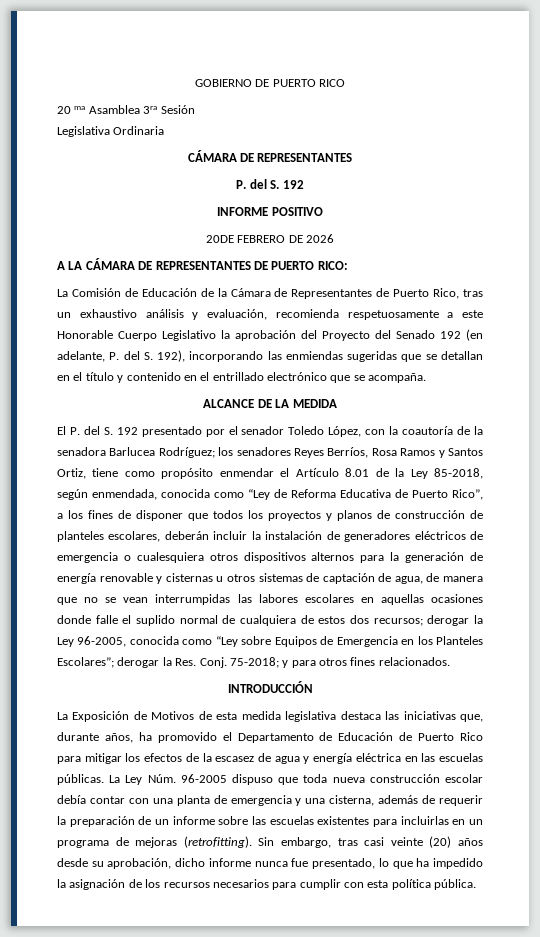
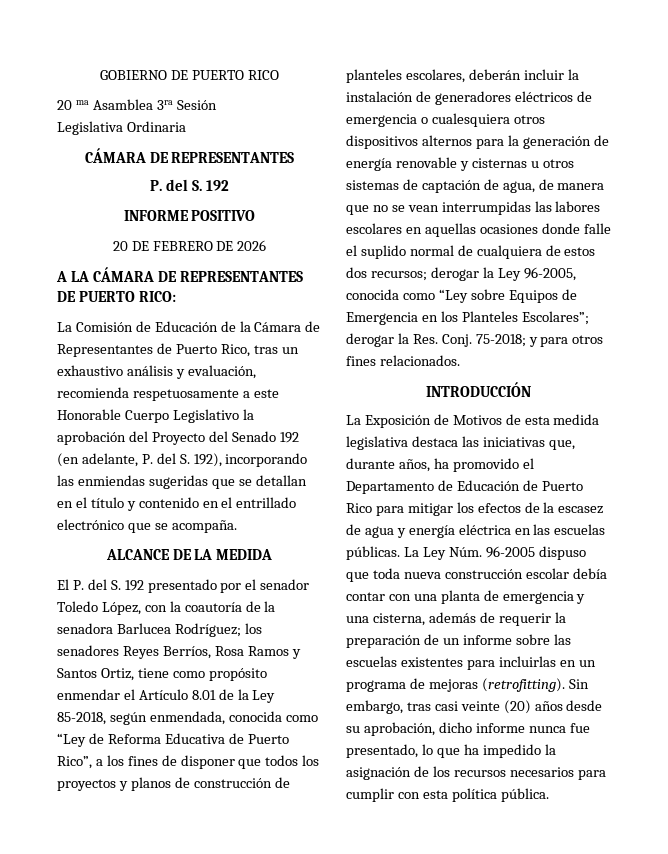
[205,235,234,243] 20DE -> [112,241,149,251] 20 DE

